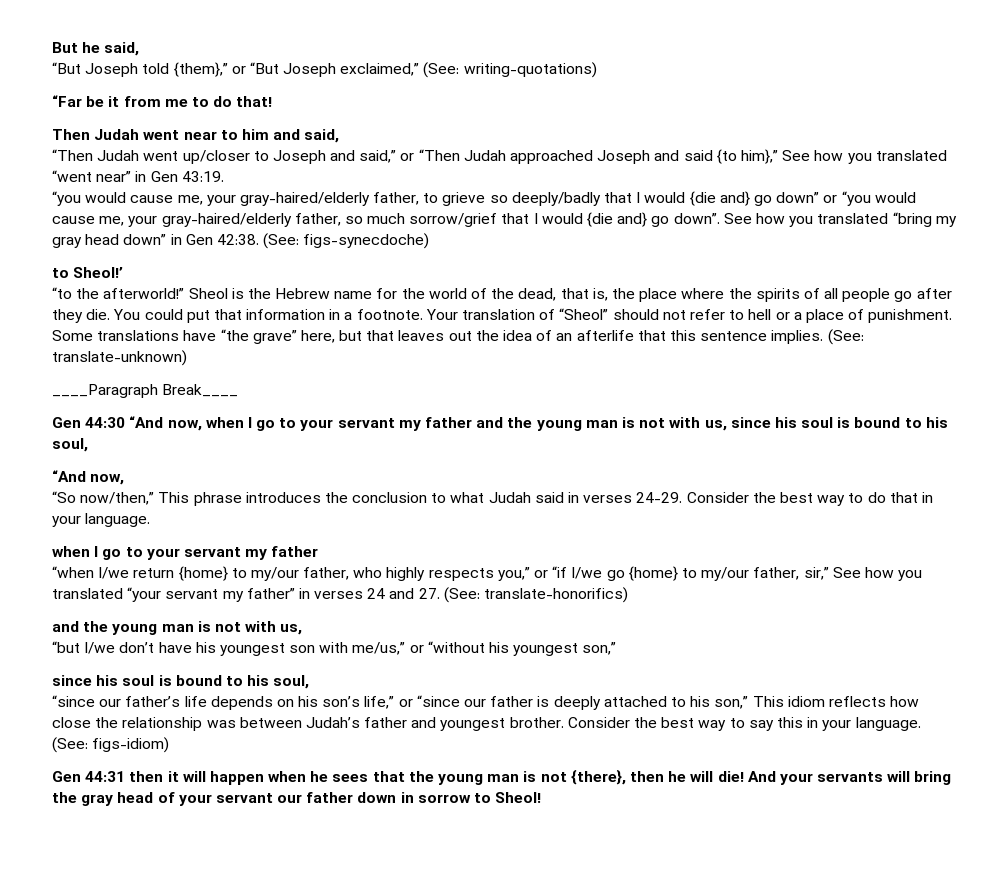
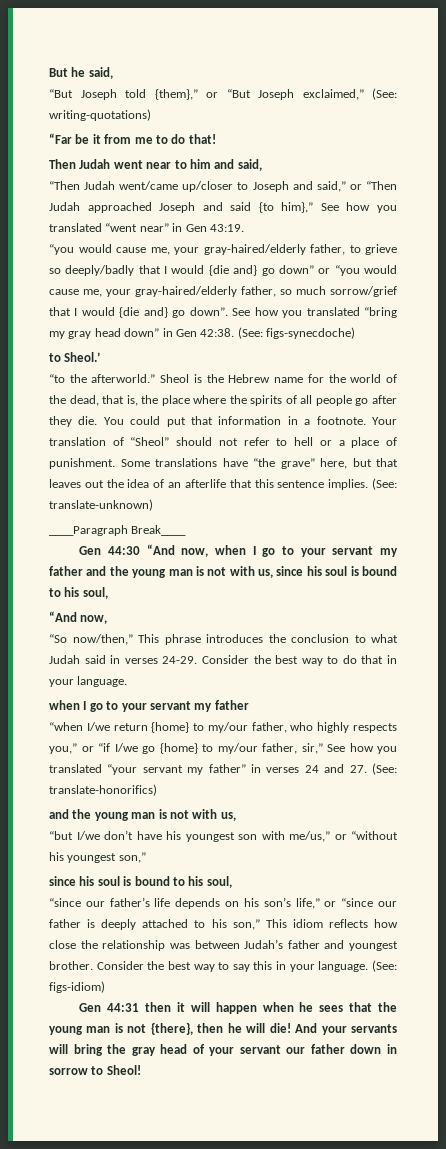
[143,151,179,161] went -> [119,181,179,190] went/came
[73,267,124,278] Sheol!’ -> [64,352,101,362] Sheol.’
[103,288,185,299] afterworld!” -> [91,374,156,383] afterworld.”

